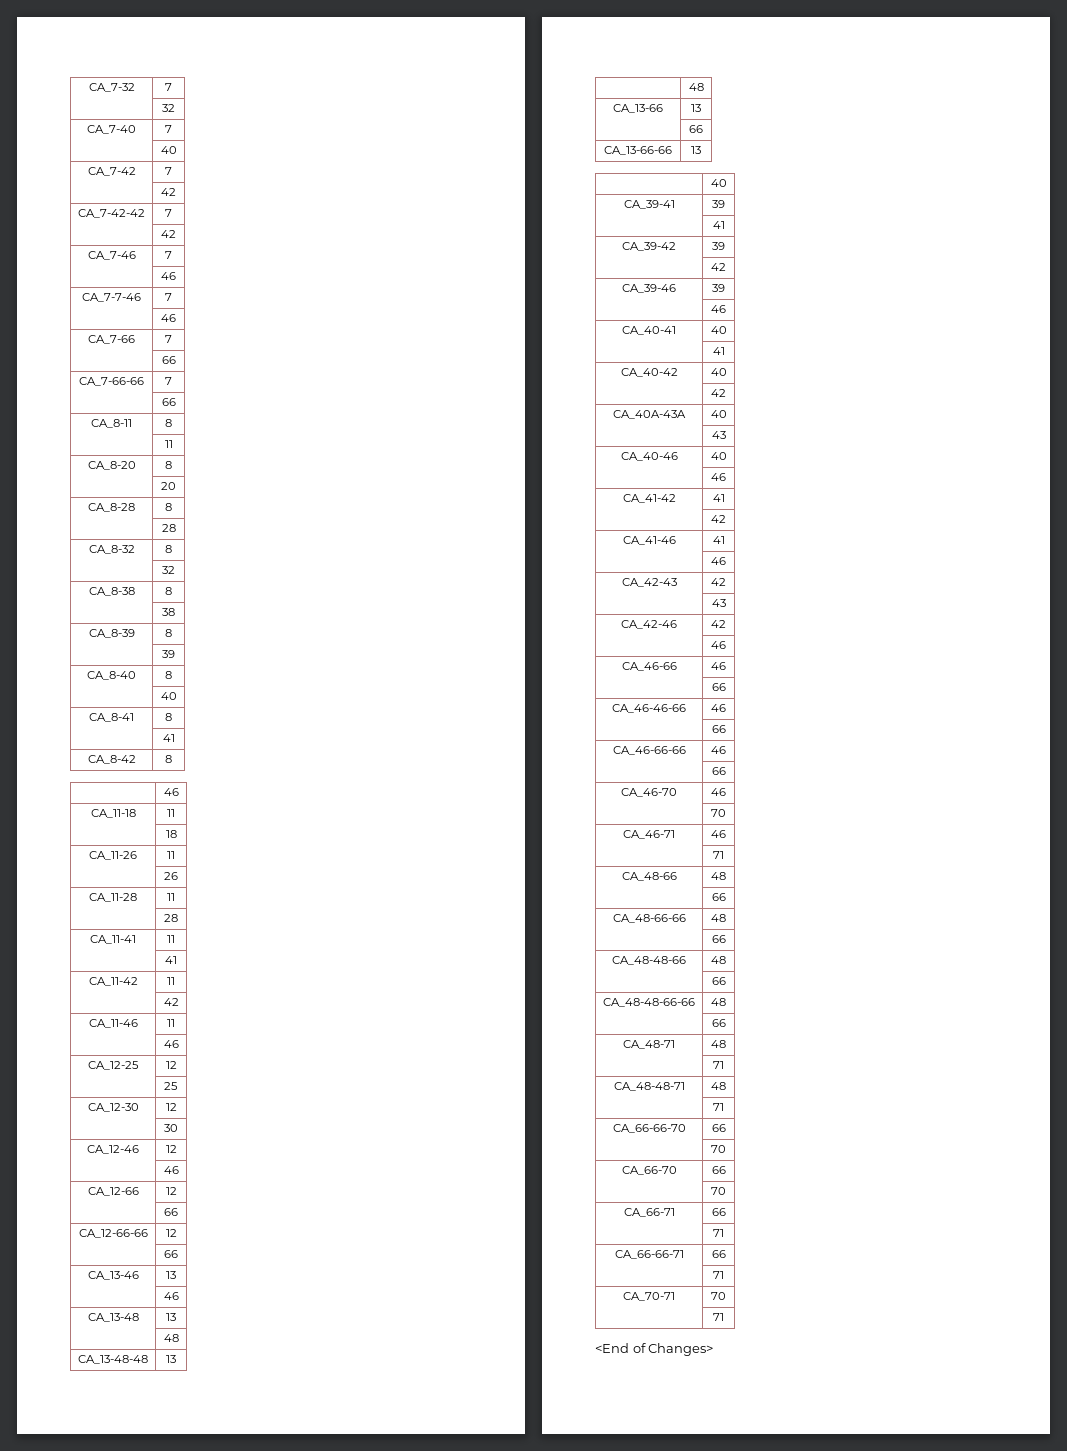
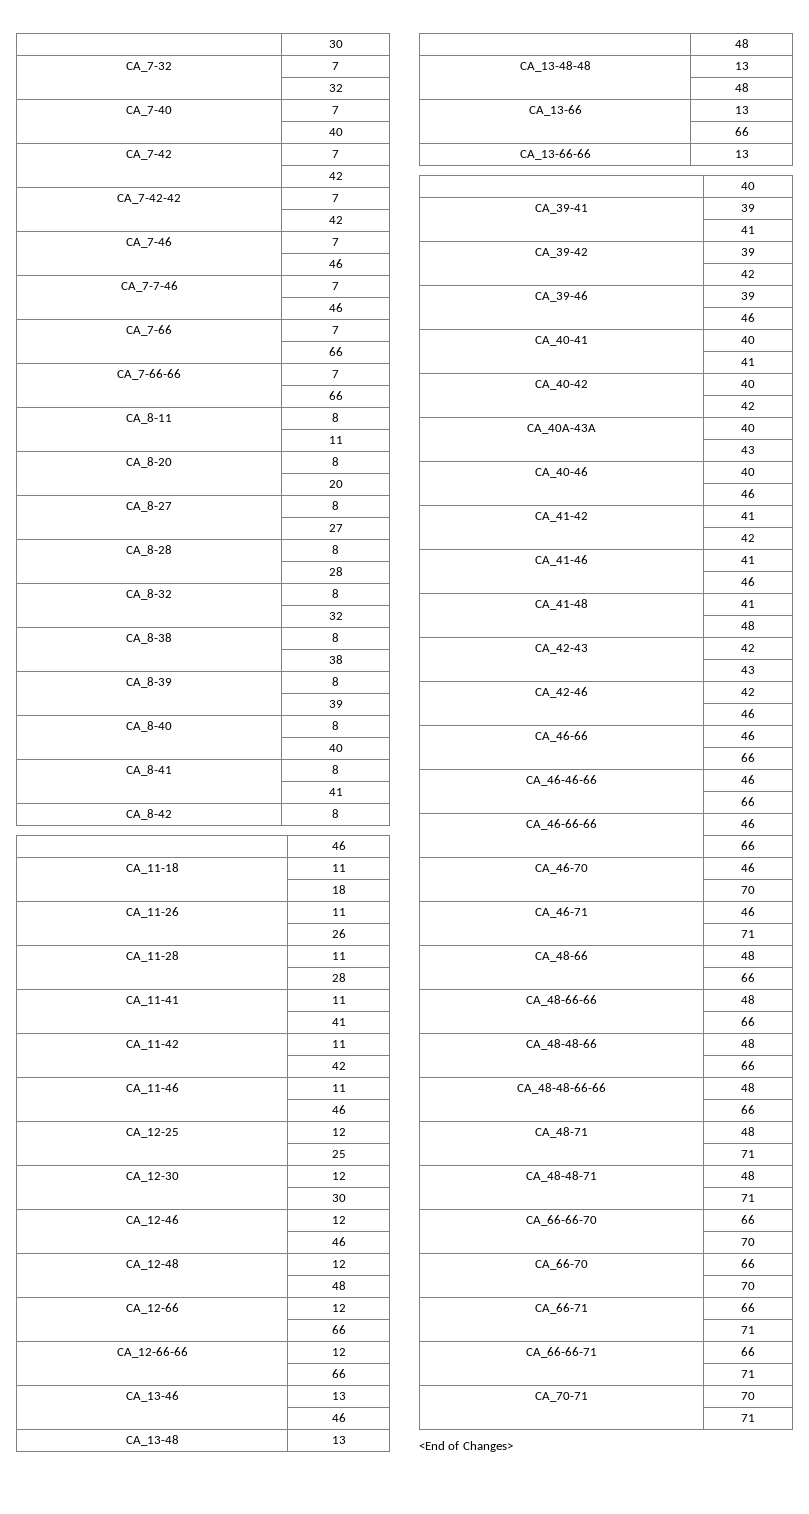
(88, 87) none -> [328,40,343,48] | 30 //
(176, 486) none -> [126,501,172,512] [332,501,339,510] [328,524,343,532] // CA_8-27 | 8 // | 27
(179, 1170) none -> [125,1259,179,1270] [331,1260,346,1268] [331,1281,346,1290] // CA_12-48 | 12 // | 48
(726, 561) none -> [535,599,588,610] [741,600,755,608] [741,621,755,630] // CA_41-48 | 41 // | 48

